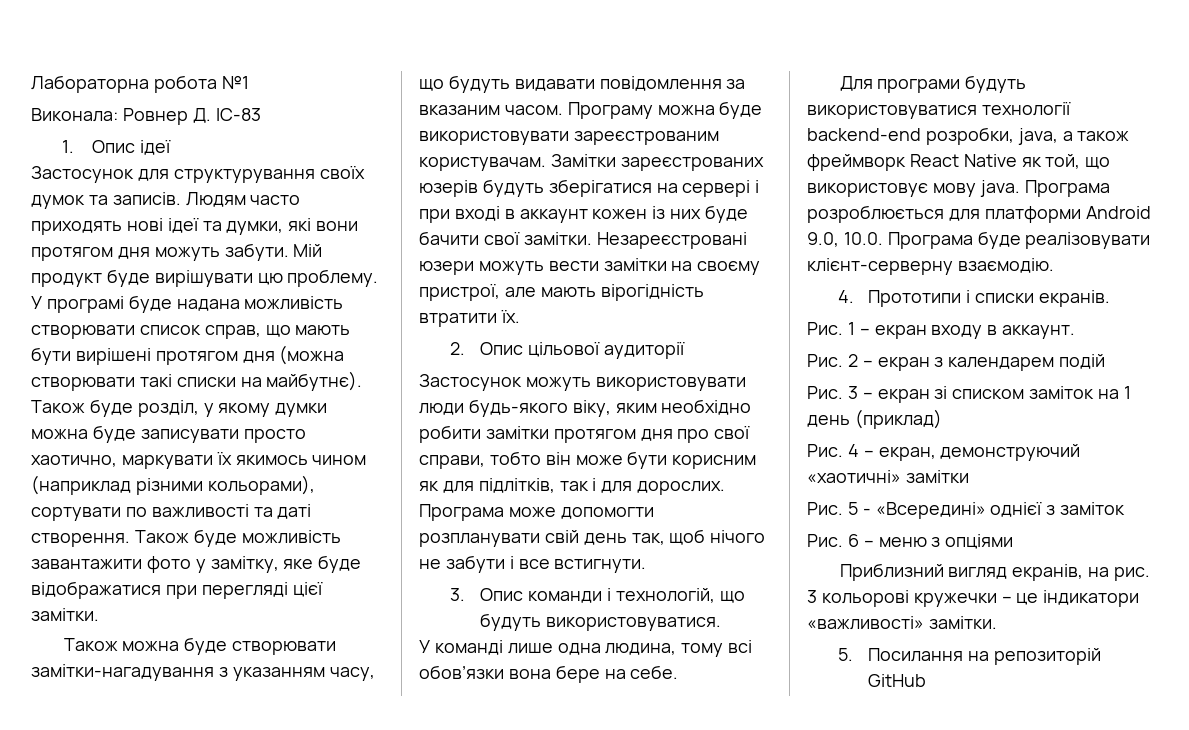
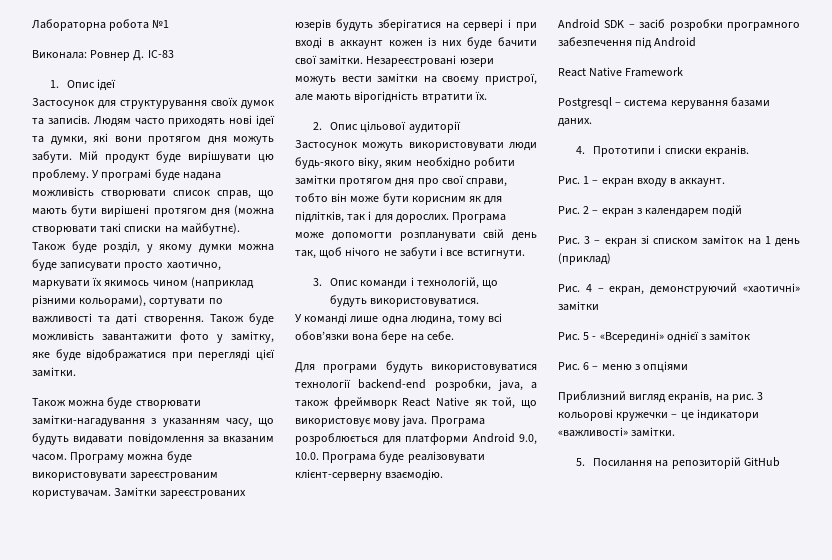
(1054, 265) none -> [558,19,800,31] [558,37,697,49] [558,67,684,77] [558,97,770,109] [558,118,592,127] // Android SDK – засіб розробки програмного забезпечення під Android // React Native Framework // Postgresql – система керування базами даних.

